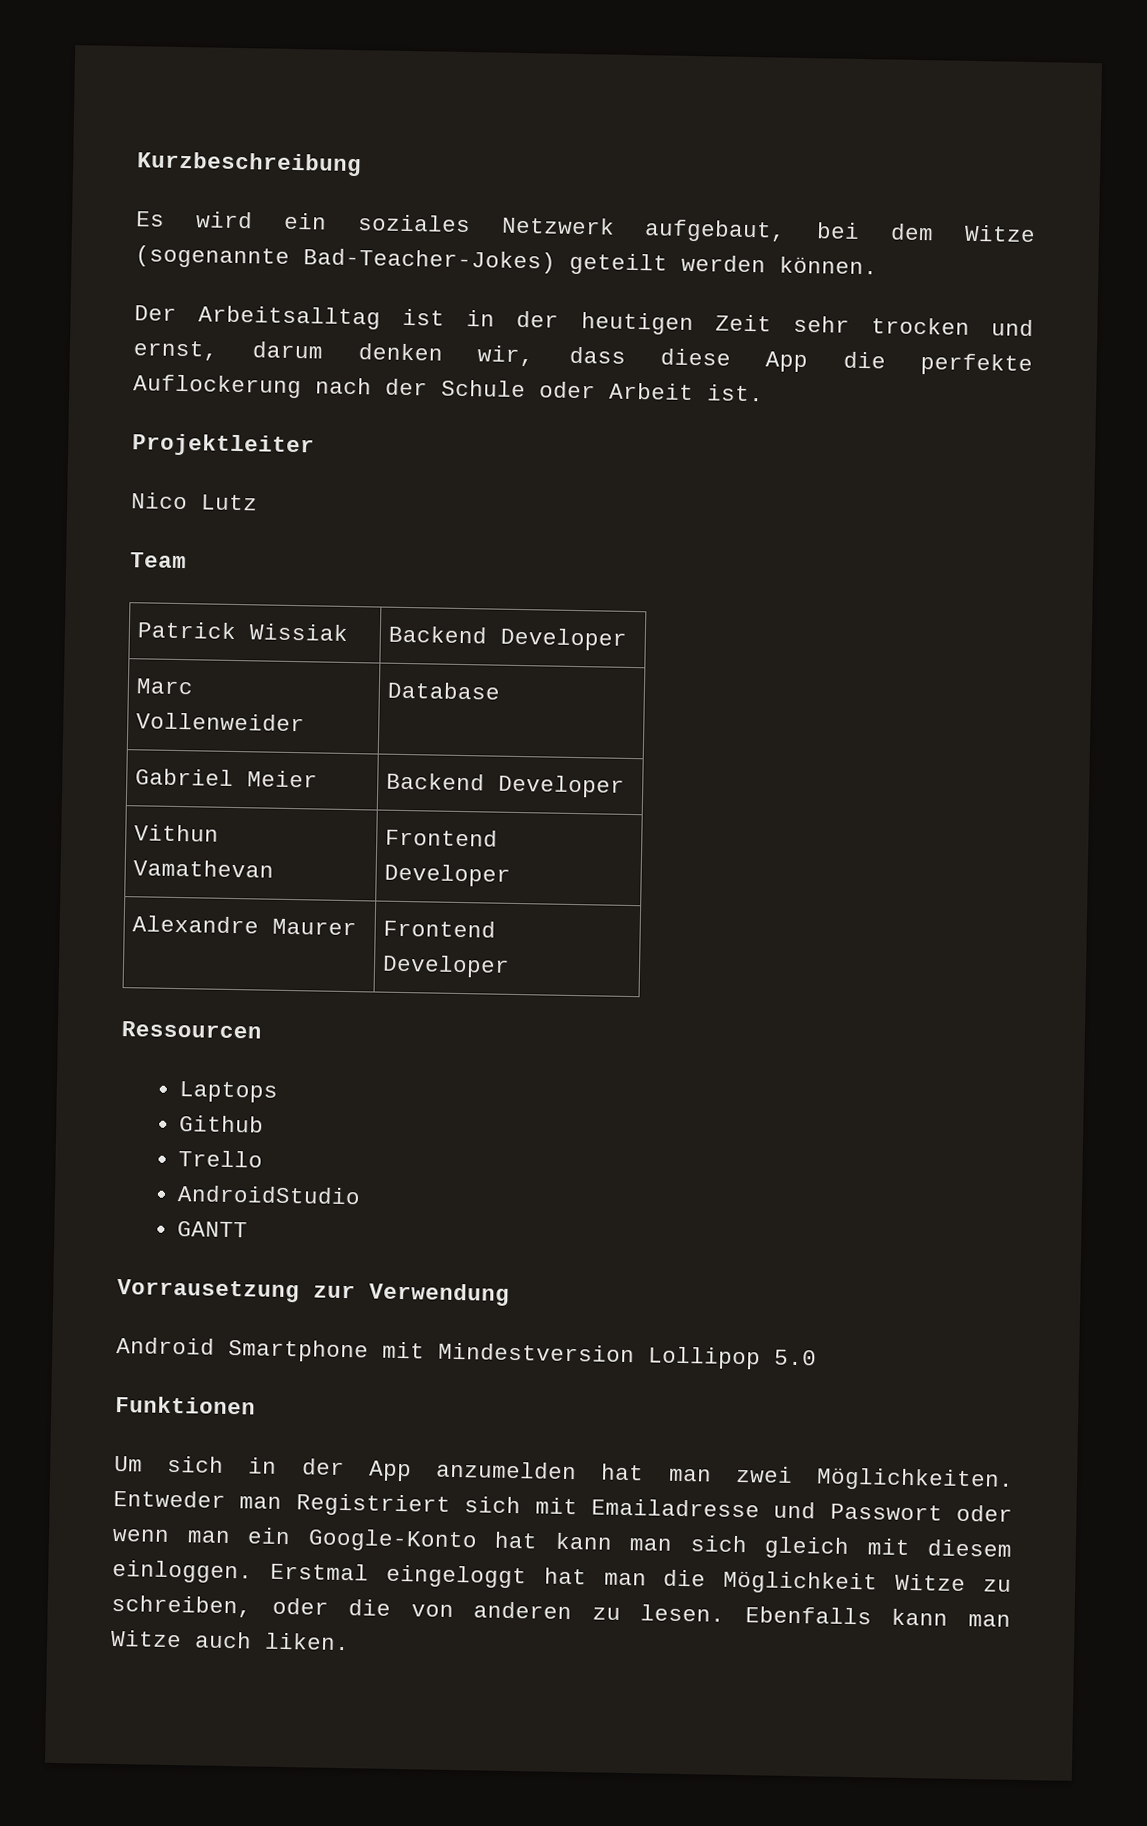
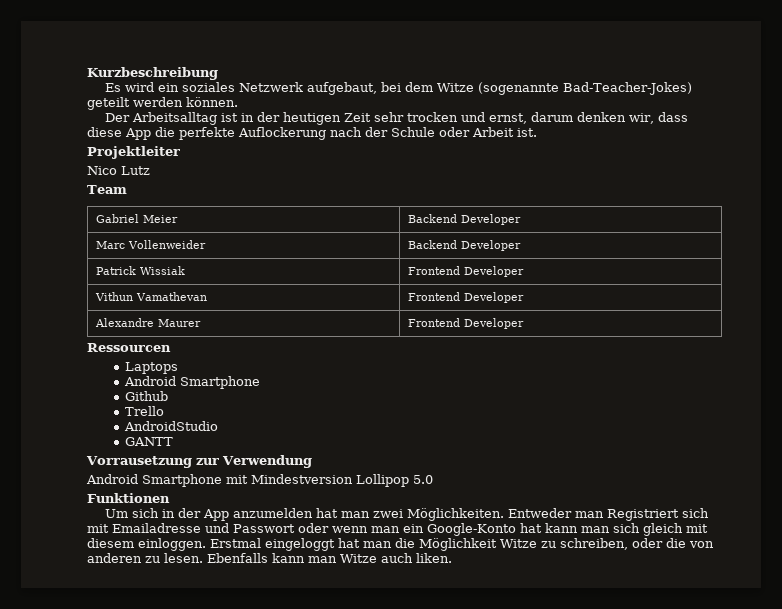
[137,621,350,641] Patrick Wissiak -> [96,214,179,223] Gabriel Meier
[387,681,502,700] [135,768,319,788] [386,772,486,791] Database // Gabriel Meier | Backend -> [408,240,522,251] [96,266,186,275] [408,266,461,275] Backend Developer // Patrick Wissiak | Frontend
(279, 1092) none -> [124,376,261,389] // Android Smartphone

